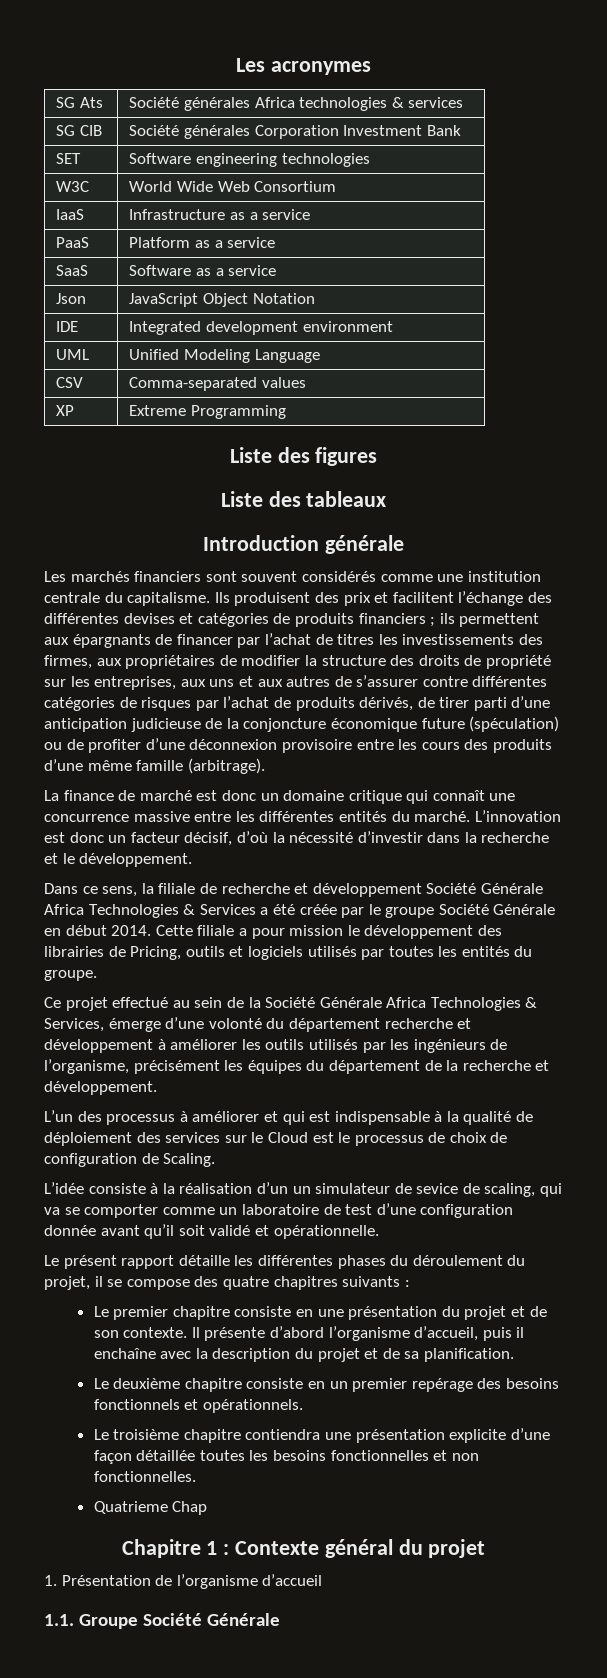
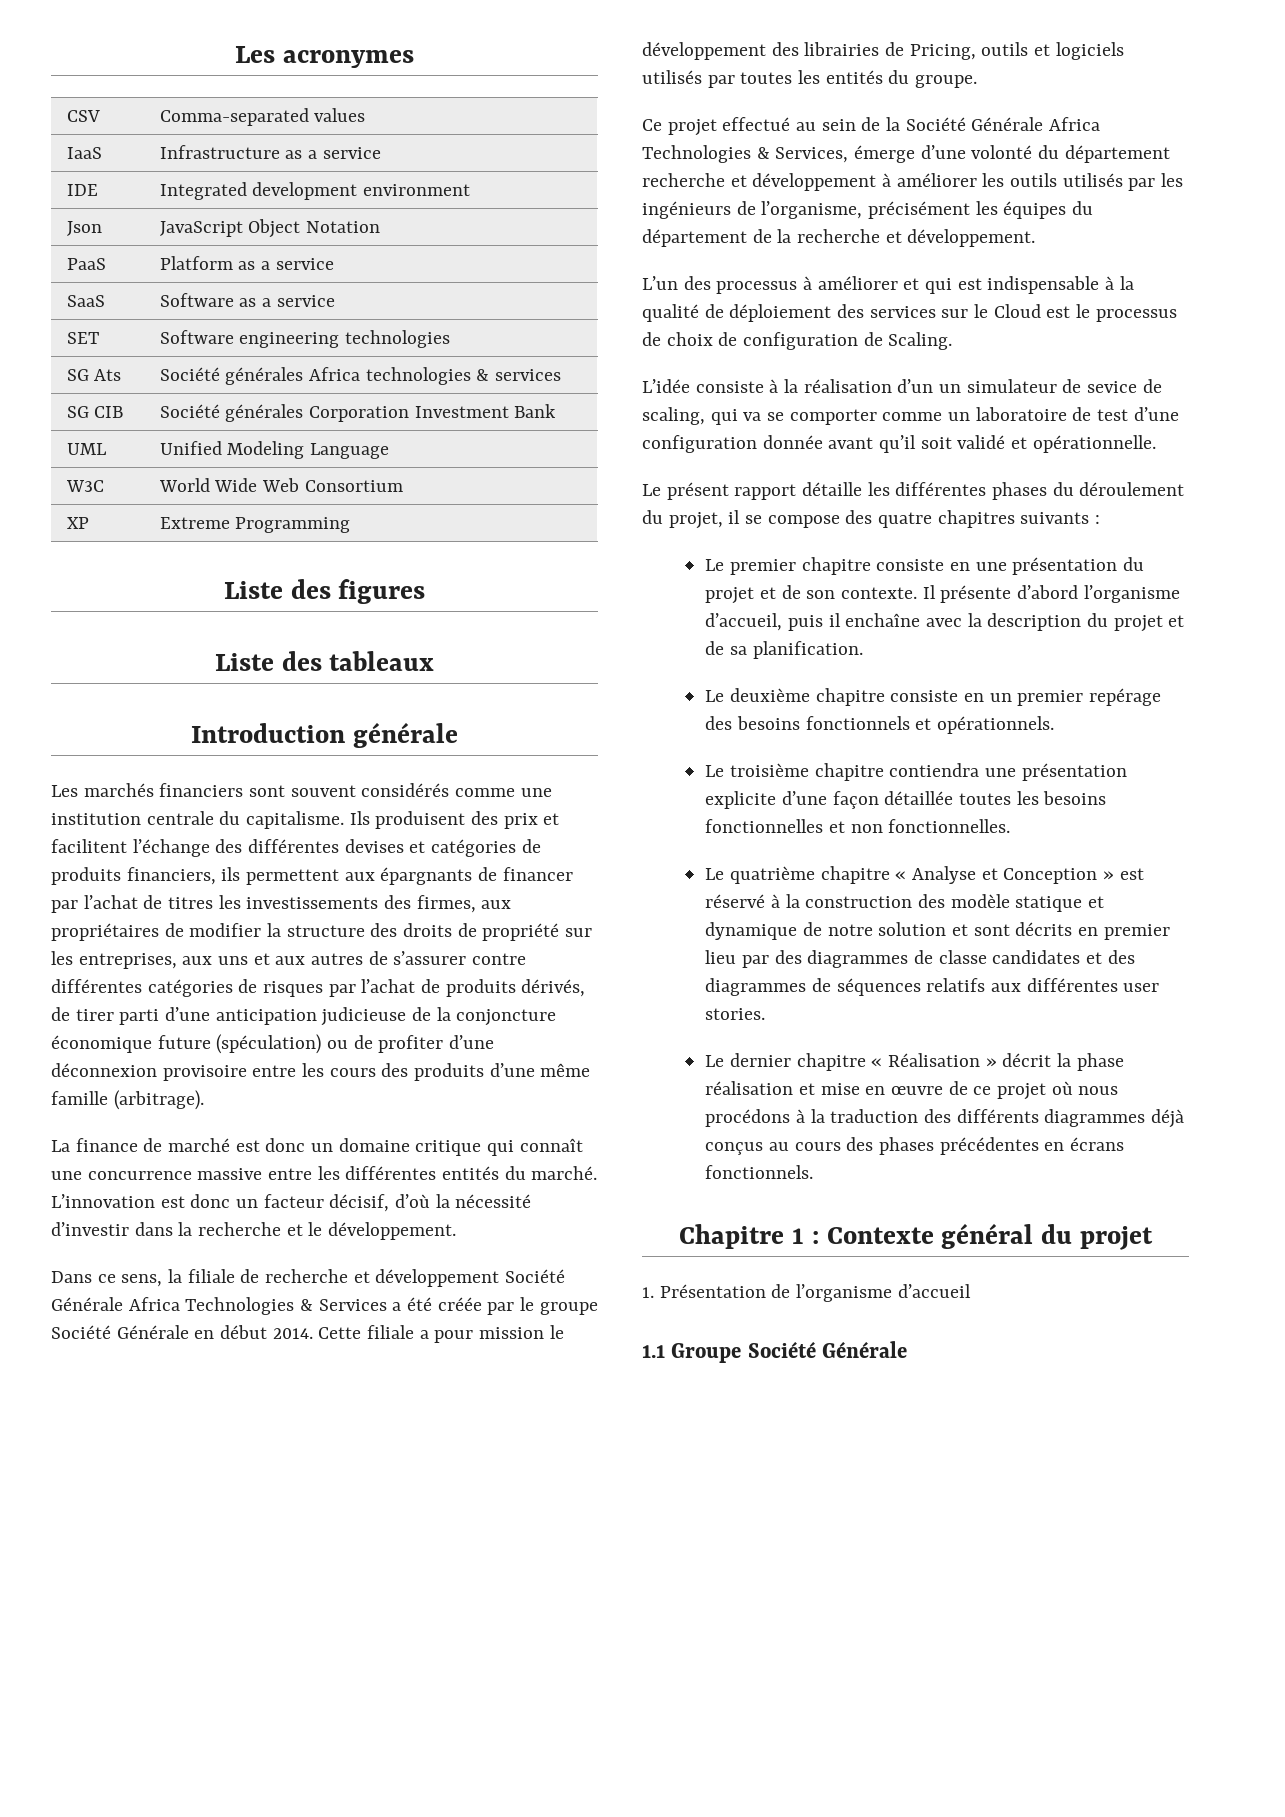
(371, 68) none -> [66,110,100,122] [159,108,366,126] [66,147,102,159] [159,145,381,159] [66,184,98,196] [159,182,471,200] [66,221,102,236] [159,219,381,238] [66,258,106,270] [159,256,334,270] [66,295,105,307] [159,293,335,307] [66,332,99,344] [159,330,451,348] // CSV | Comma-separated values // IaaS | Infrastructure as a service // IDE | Integrated development environment // Json | JavaScript Object Notation // PaaS | Platform as a service // SaaS | Software as a service // SET | Software engineering technologies
[56,153,82,164] [129,153,370,167] SET | Software engineering technologies -> [66,443,106,455] [159,441,390,459] UML | Unified Modeling Language
[56,209,85,220] [129,209,311,220] [56,237,90,248] [129,237,276,248] [56,265,89,276] [129,265,277,276] [56,293,87,304] [129,293,315,307] [56,321,79,332] [129,321,393,335] [56,349,90,360] [129,349,320,363] [56,377,84,388] [129,377,307,391] // IaaS | Infrastructure as a service // PaaS | Platform as a service // SaaS | Software as a service // Json | JavaScript Object Notation // IDE | Integrated development environment // UML | Unified Modeling Language // CSV | Comma-separated values -> (403, 486) none
[358,613,436,627] financiers ; -> [126,867,216,885] financiers,
[93,1501,208,1515] Quatrieme Chap -> [705,866,1144,884] [705,894,1104,912] [705,922,1170,940] [705,950,1135,968] [705,978,1160,996] [705,1008,766,1020] [705,1053,1124,1071] [705,1081,1119,1100] [705,1109,1184,1128] [705,1137,1124,1155] [705,1165,814,1179] Le quatrième chapitre « Analyse et Conception » est réservé à la construction des modèle statique et dynamique de notre solution et sont décrits en premier lieu par des diagrammes de classe candidates et des diagrammes de séquences relatifs aux différentes user stories. // Le dernier chapitre « Réalisation » décrit la phase réalisation et mise en œuvre de ce projet où nous procédons à la traduction des différents diagrammes déjà conçus au cours des phases précédentes en écrans fonctionnels.
[44,1614,74,1626] 1.1. -> [642,1345,665,1358] 1.1

